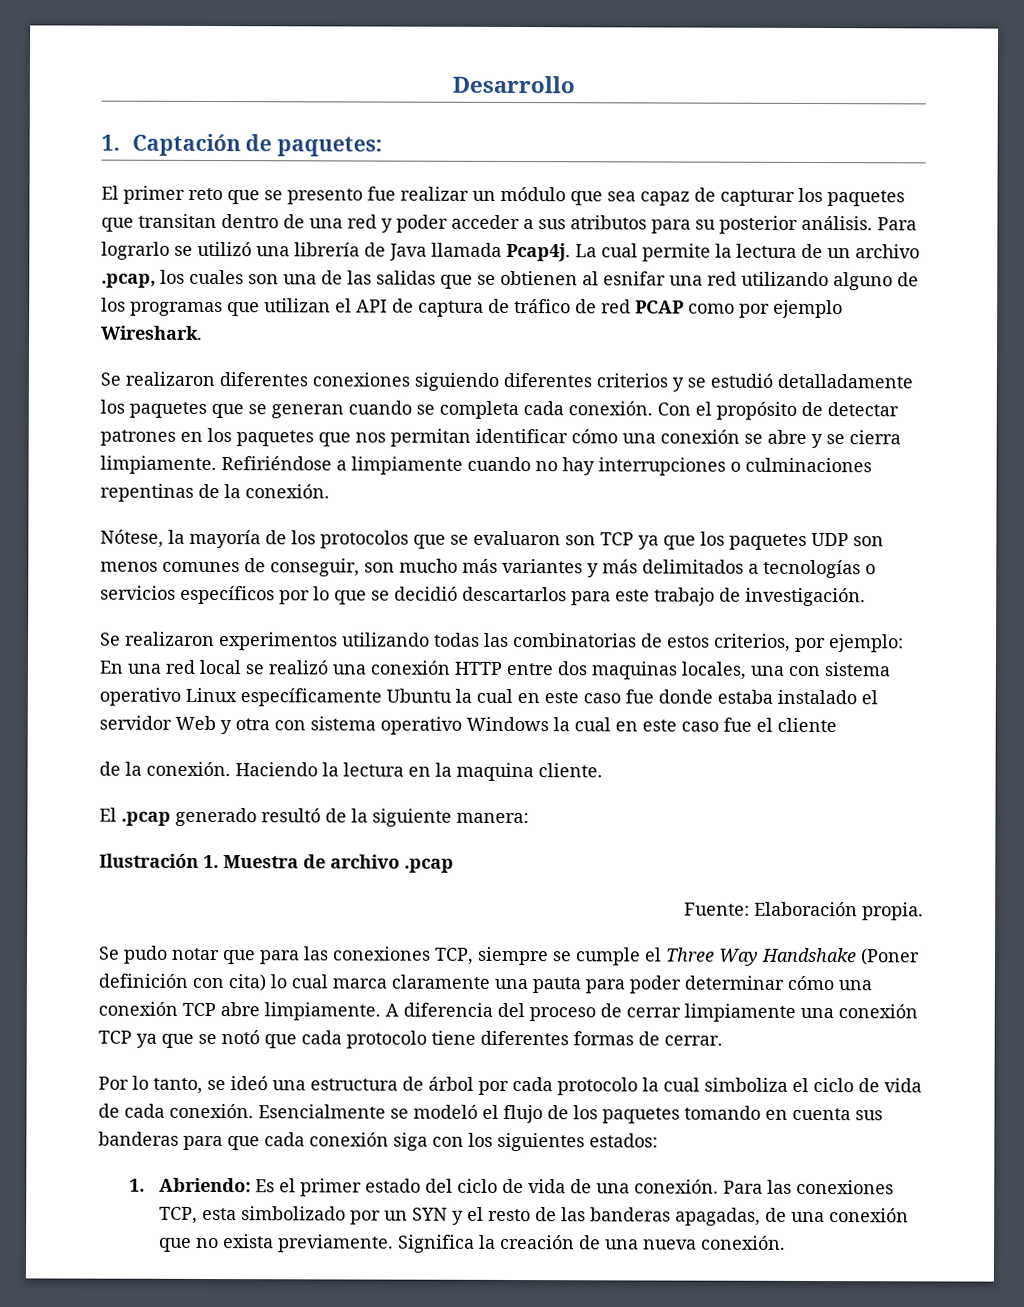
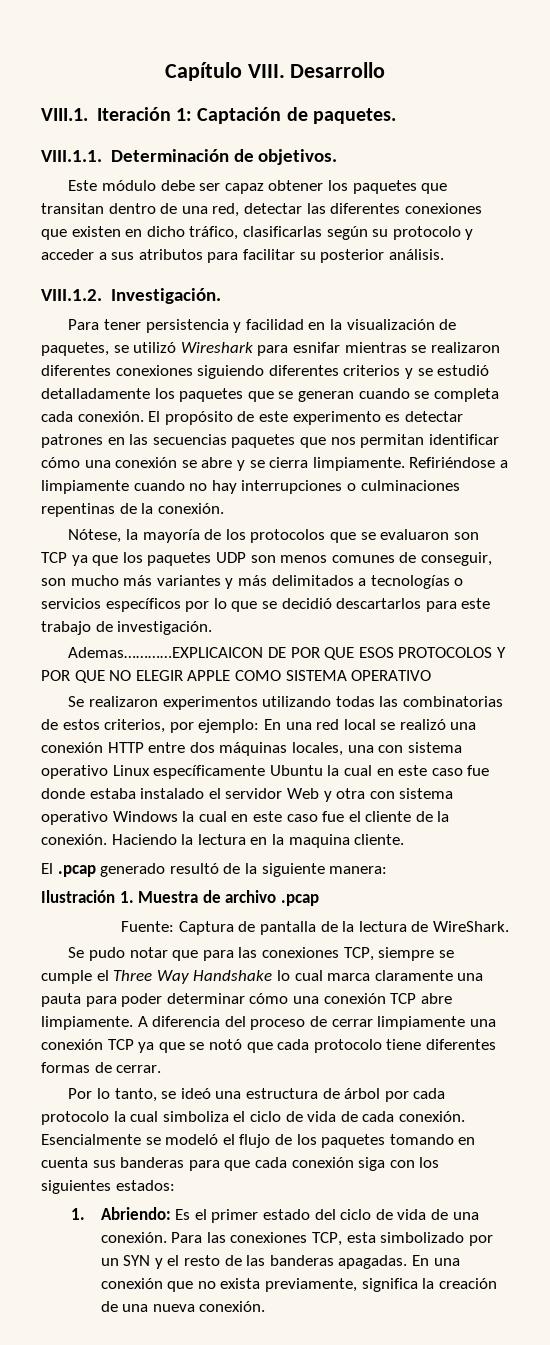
(452, 84) none -> [164,62,285,81] Capítulo VIII.
[101,133,382,157] [101,185,795,206] 1. Captación de paquetes: // El primer reto que se presento fue realizar un módulo que sea capaz de capturar -> [41,107,397,124] [41,149,338,165] [68,180,324,194] VIII.1. Iteración 1: Captación de paquetes. // VIII.1.1. Determinación de objetivos. // Este módulo debe ser capaz obtener
[347,214,448,233] red y poder -> [212,203,482,217] [41,226,474,240] red, detectar las diferentes conexiones que existen en dicho tráfico, clasificarlas según su protocolo y
(691, 226) none -> [242,249,295,260] facilitar
[877,217,917,231] [101,241,920,262] [101,269,919,291] [101,297,843,319] [101,325,203,340] [100,372,121,386] Para lograrlo se utilizó una librería de Java llamada Pcap4j. La cual permite la lectura de un archivo .pcap, los cuales son una de las salidas que se obtienen al esnifar una red utilizando alguno de los programas que utilizan el API de captura de tráfico de red PCAP como por ejemplo Wireshark. // Se -> [41,288,221,304] [68,319,457,333] [41,342,427,356] // VIII.1.2. Investigación. // Para tener persistencia y facilidad en la visualización de paquetes, se utilizó Wireshark para esnifar mientras se
[657,401,823,420] Con el propósito de -> [148,411,401,425] El propósito de este experimento es
[207,427,232,443] los -> [129,434,227,445] las secuencias
(866, 597) none -> [68,647,506,660] [41,670,432,683] // Ademas…………EXPLICAICON DE POR QUE ESOS PROTOCOLOS Y POR QUE NO ELEGIR APPLE COMO SISTEMA OPERATIVO
[591,661,677,680] maquinas -> [219,742,288,756] máquinas
(837, 725) // -> (412, 816) none
[754,901,924,921] Elaboración propia. -> [178,921,509,935] Captura de pantalla de la lectura de WireShark.
[860,948,920,966] [98,973,266,992] (Poner definición con cita) -> (273, 975) none
[675,1207,788,1226] apagadas, de -> [338,1255,429,1269] apagadas. En
[278,1234,476,1253] previamente. Significa -> [264,1278,418,1292] previamente, significa

